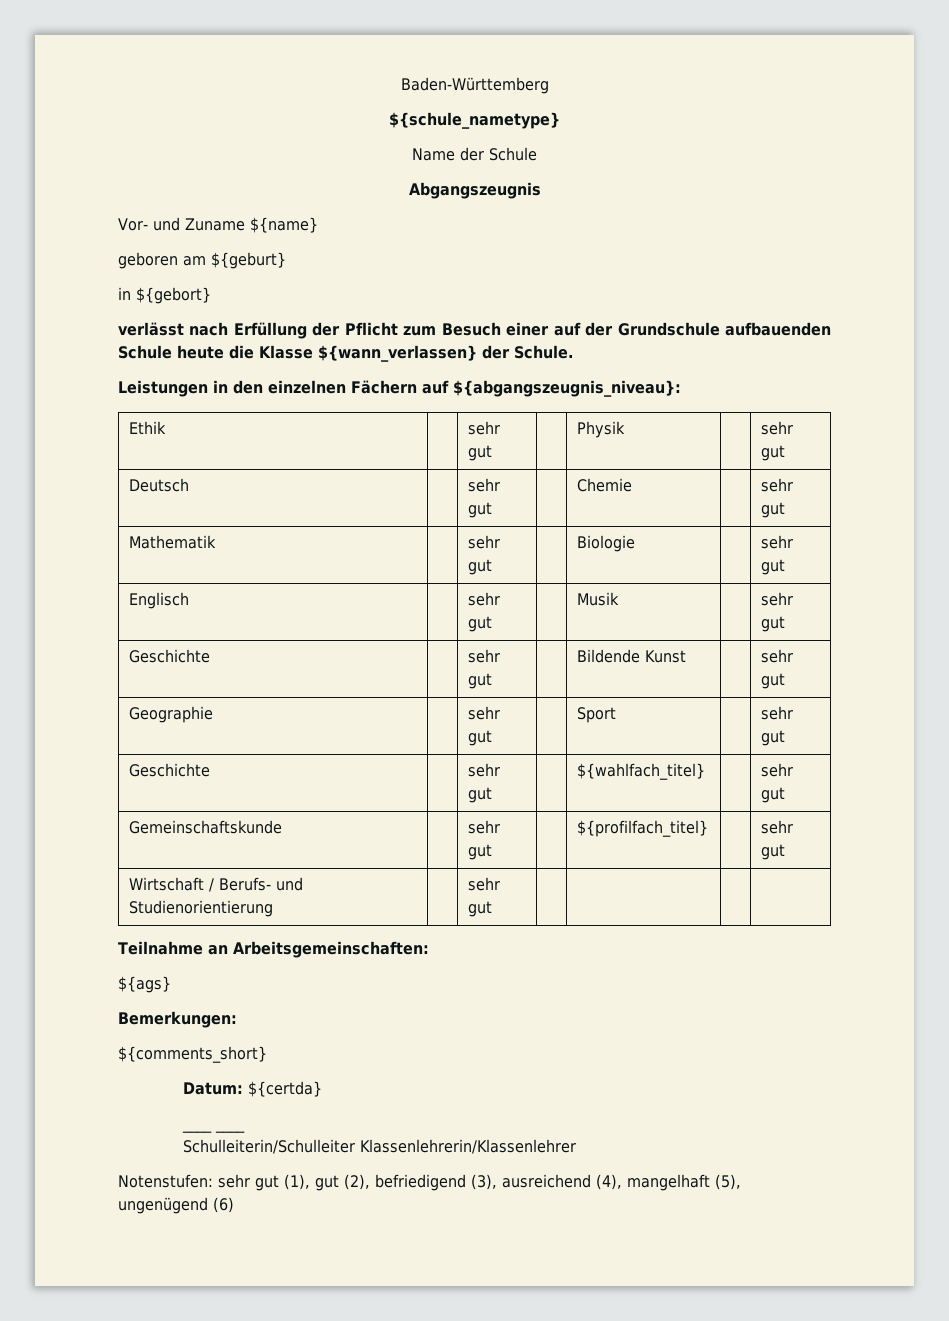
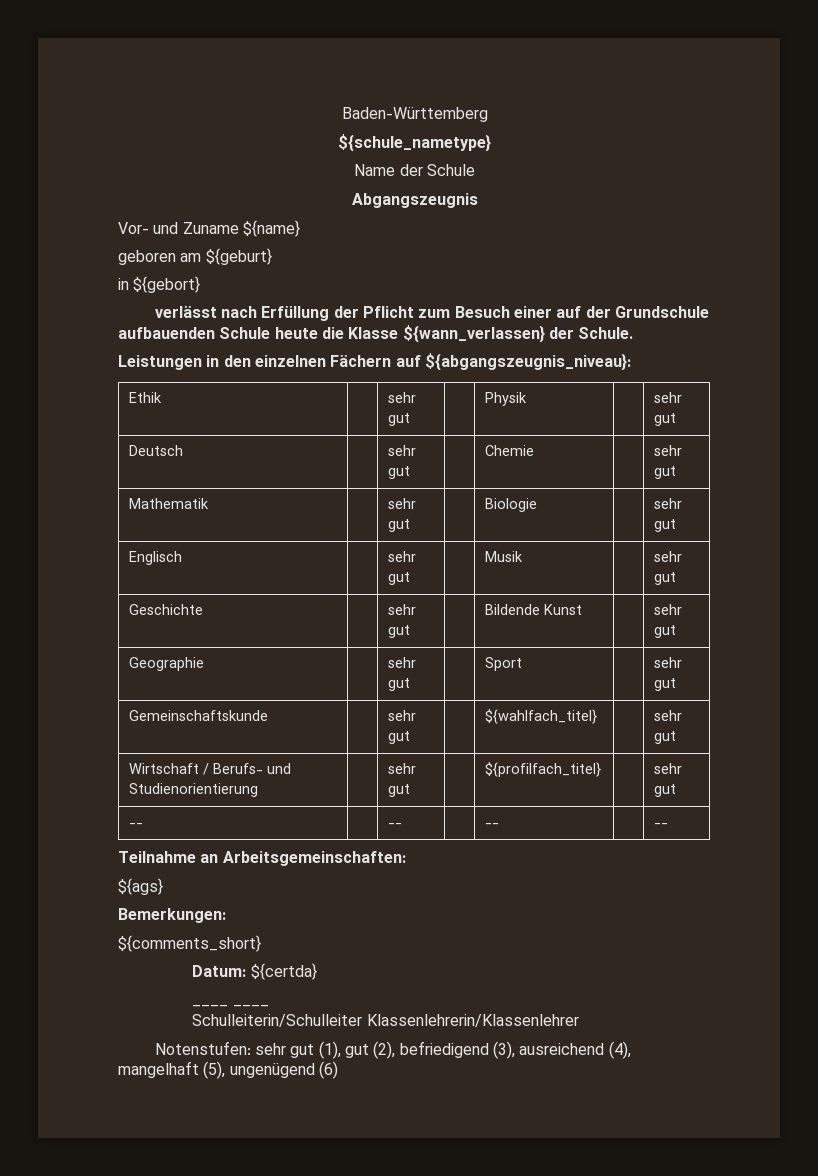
[128,763,210,777] Geschichte -> [129,710,269,721] Gemeinschaftskunde
[128,820,282,834] [467,820,500,834] [467,844,492,860] [576,820,708,837] [760,820,793,834] [760,844,785,860] // Gemeinschaftskunde | | sehr gut | | ${profilfach_titel} | | sehr gut -> (677, 737) none
(492, 909) | | -> [485,762,602,777] [654,763,683,774] [654,784,677,797] [129,823,144,827] [388,823,403,827] [485,823,500,827] [654,823,669,827] ${profilfach_titel} | | sehr gut // -- | | -- | | -- | | --

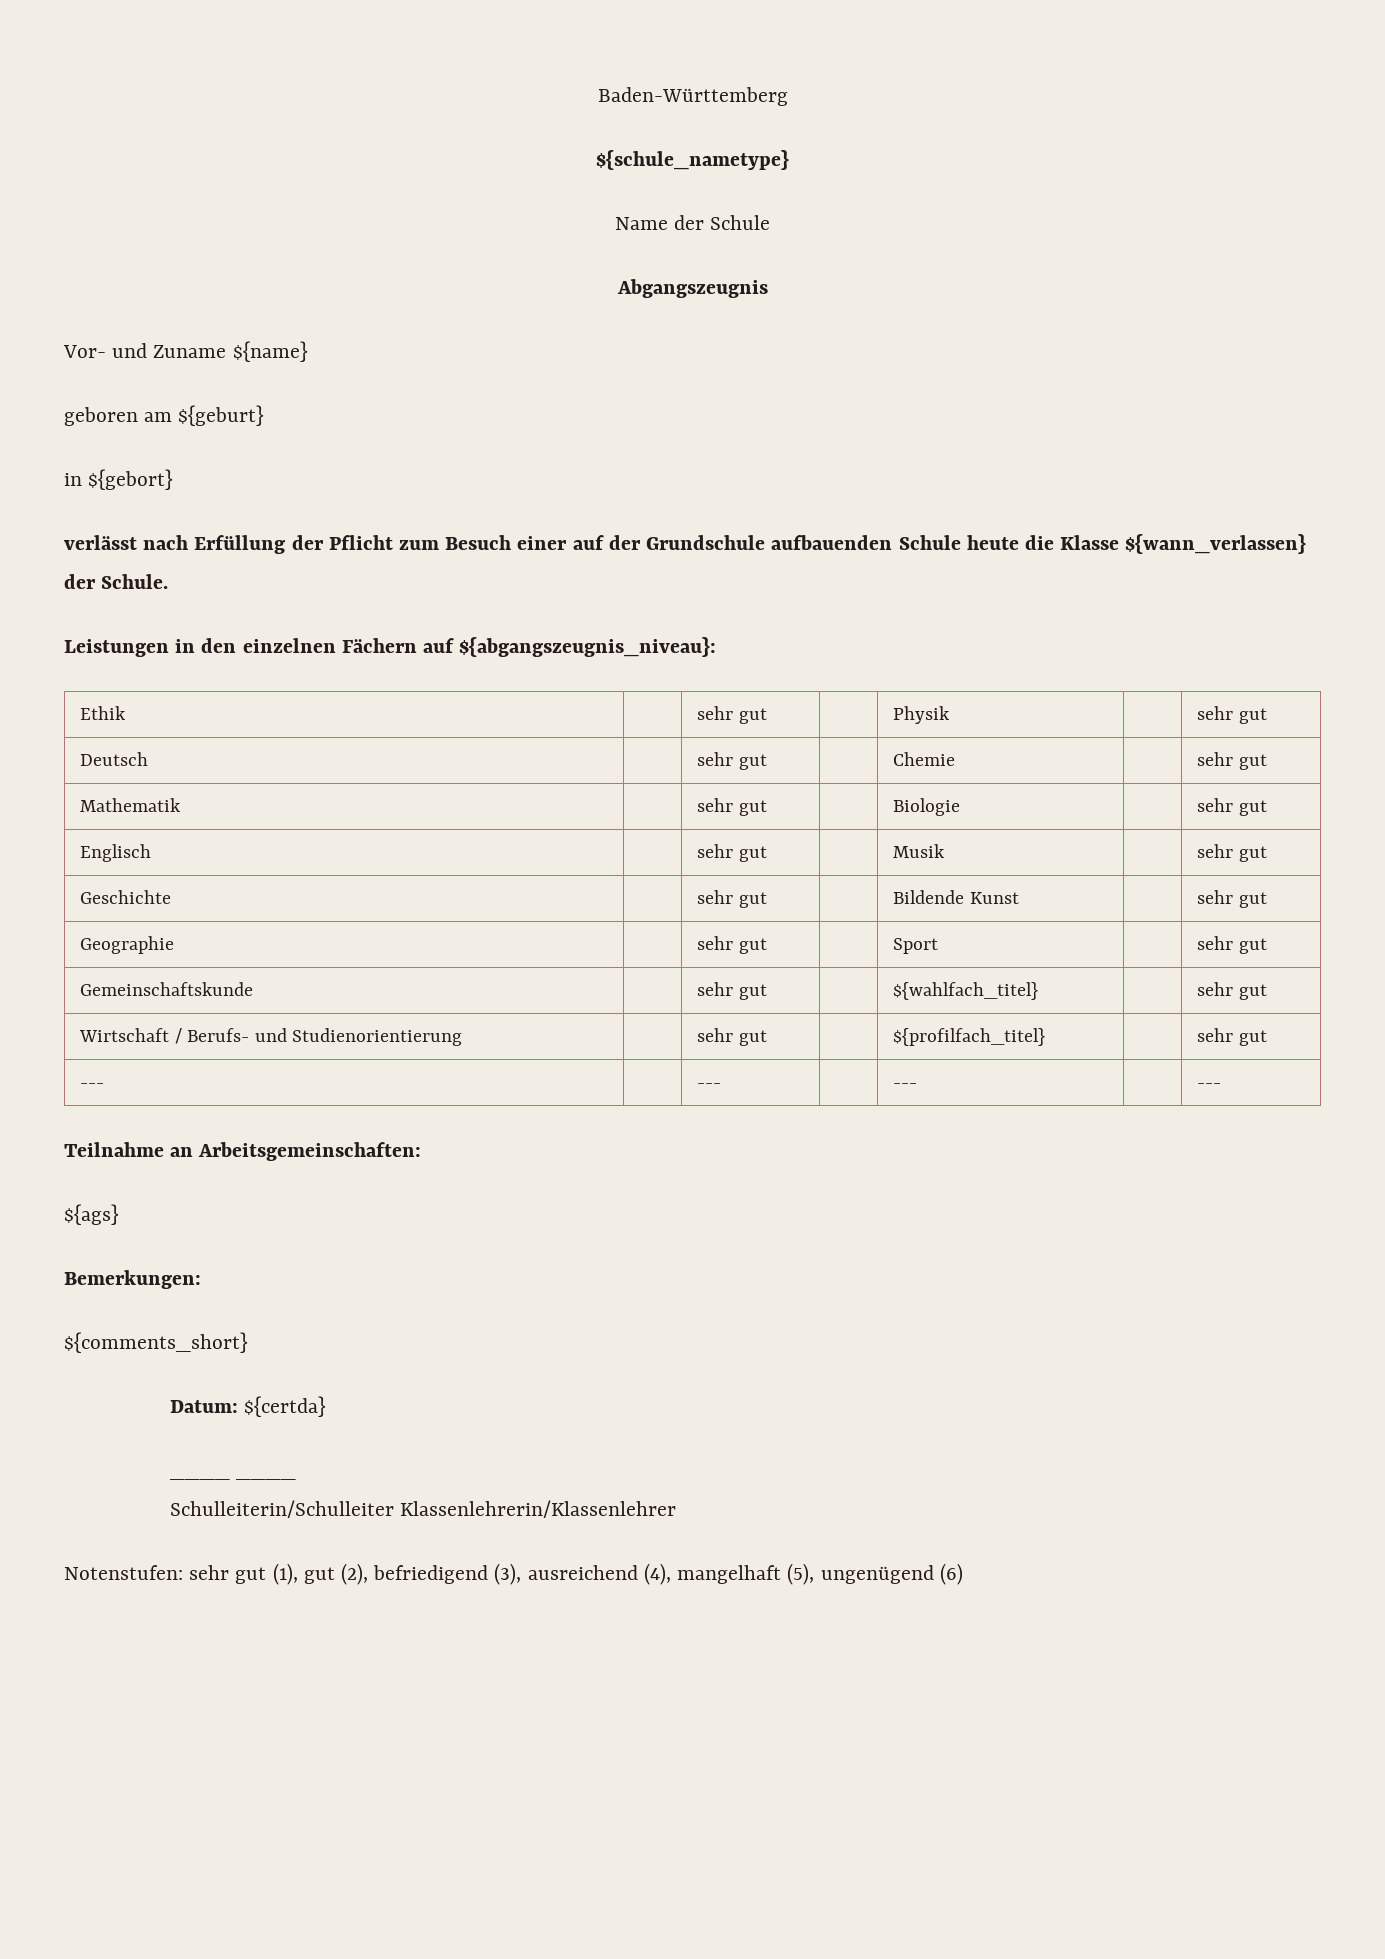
[129,823,144,827] [388,823,403,827] [485,823,500,827] [654,823,669,827] -- | | -- | | -- | | -- -> [80,1083,105,1088] [697,1083,722,1088] [893,1083,918,1088] [1197,1083,1222,1088] --- | | --- | | --- | | ---

